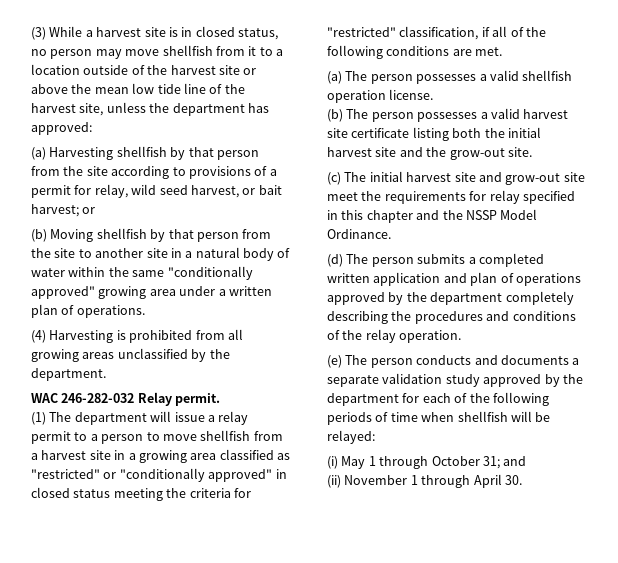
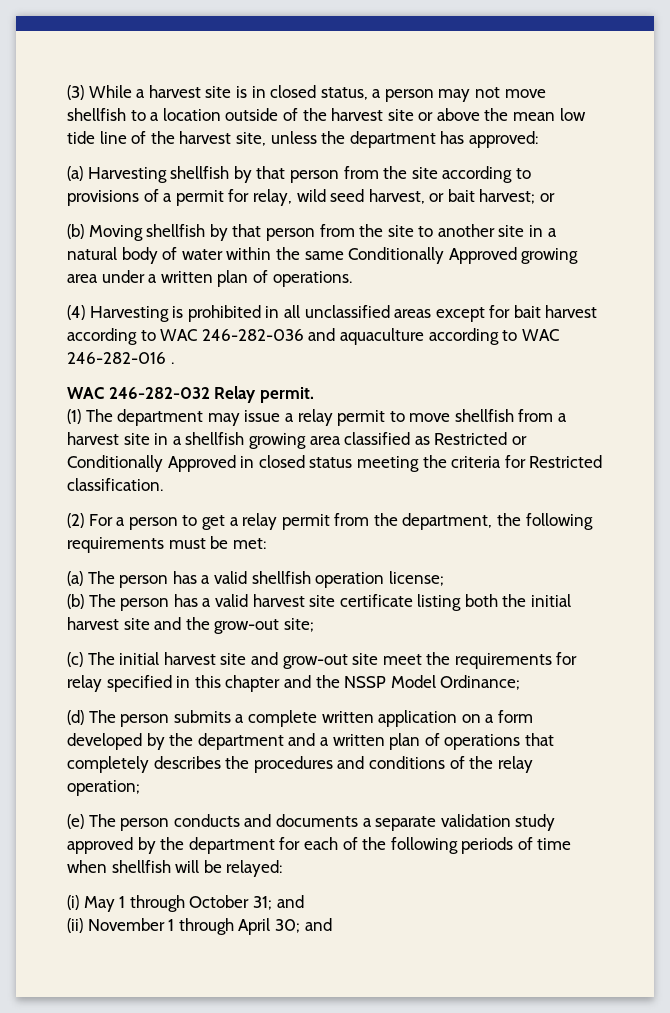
[31,49,47,56] no -> [372,89,382,98] a
[125,45,257,56] move shellfish from it -> [475,87,546,98] [67,108,126,121] not move shellfish
[167,266,253,280] [31,286,95,299] "conditionally approved" -> [348,247,517,264] Conditionally Approved
[195,329,243,340] [31,348,230,362] [31,368,106,381] from all growing areas unclassified by the department. -> [265,305,598,322] [67,328,559,345] [67,352,174,364] in all unclassified areas except for bait harvest according to WAC 246-282-036 and aquaculture according to WAC 246-282-016 .
[150,411,172,422] will -> [207,413,240,426] may
[90,432,160,444] a person to -> (405, 416) none
(136, 456) none -> [185,432,245,445] shellfish
[31,468,273,482] "restricted" or "conditionally approved" -> [434,432,527,445] [67,455,236,472] Restricted or Conditionally Approved
[327,26,546,40] [327,45,503,59] "restricted" classification, if all of the following conditions are met. -> [529,455,603,468] [67,478,163,491] [67,513,593,530] [67,536,266,553] Restricted classification. // (2) For a person to get a relay permit from the department, the following requirements must be met:
[416,74,477,84] possesses -> [172,571,197,584] has
[389,89,434,100] license. -> [388,571,444,586] license;
[417,112,478,122] possesses -> [173,594,198,607] has
[507,147,532,157] site. -> [283,618,314,632] site;
[327,229,391,239] Ordinance. -> [440,675,521,690] Ordinance;
[478,253,544,267] completed -> [247,710,317,727] complete
[443,272,581,286] [327,291,574,305] [327,311,388,324] and plan of operations approved by the department completely describing -> [461,710,533,723] [67,733,554,750] [67,756,221,773] on a form developed by the department and a written plan of operations that completely describes
[399,330,462,343] operation. -> [67,780,140,796] operation;
[504,475,522,485] 30. -> [274,918,332,933] 30; and

